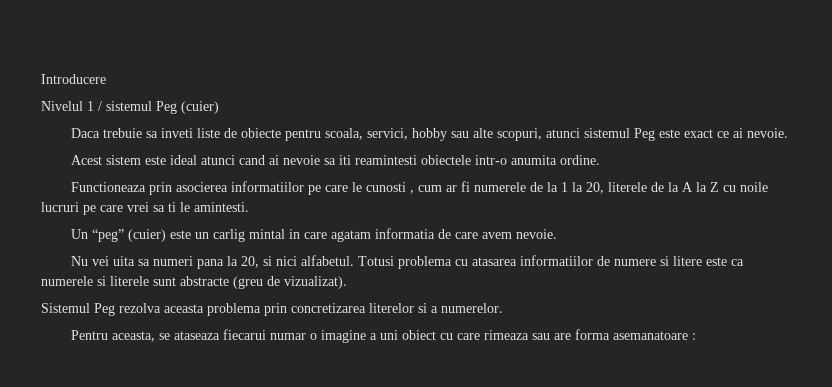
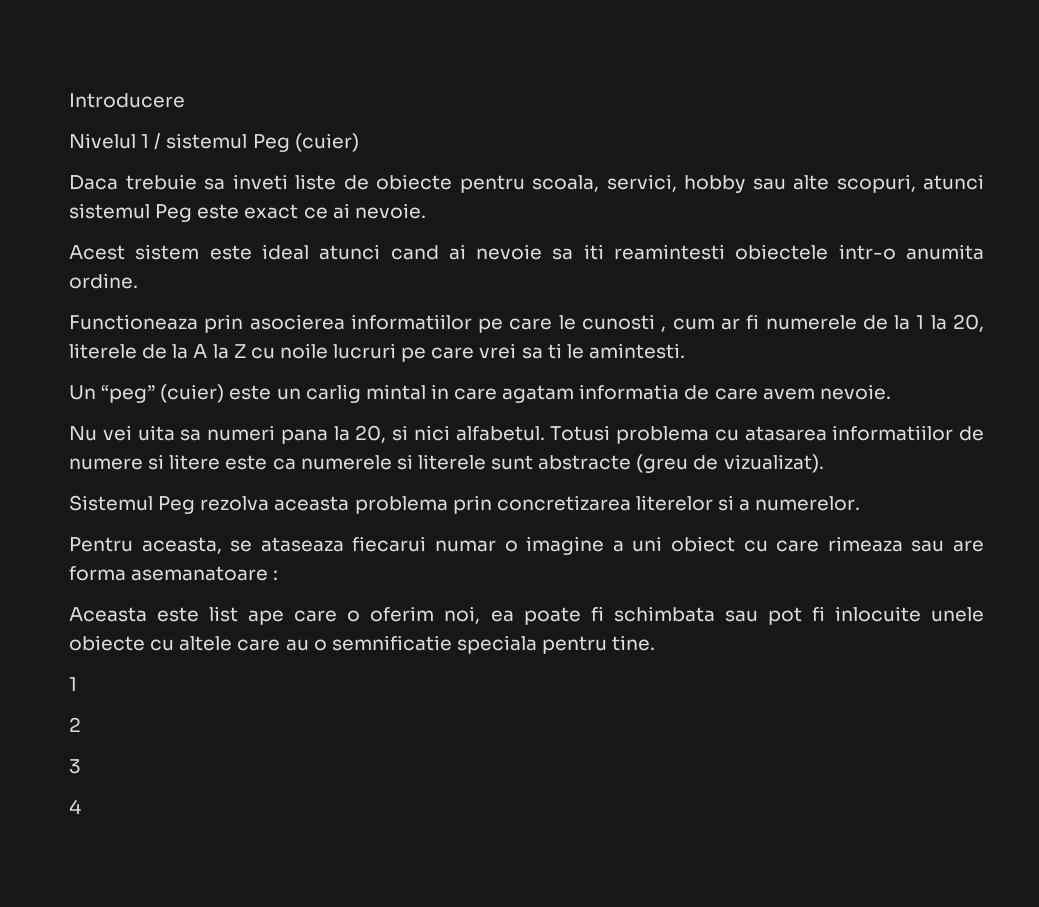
(696, 336) none -> [69,606,984,625] [69,635,656,654] [69,677,77,691] [69,717,81,732] [69,759,81,774] [69,799,81,814] // Aceasta este list ape care o oferim noi, ea poate fi schimbata sau pot fi inlocuite unele obiecte cu altele care au o semnificatie speciala pentru tine. // 1 // 2 // 3 // 4

